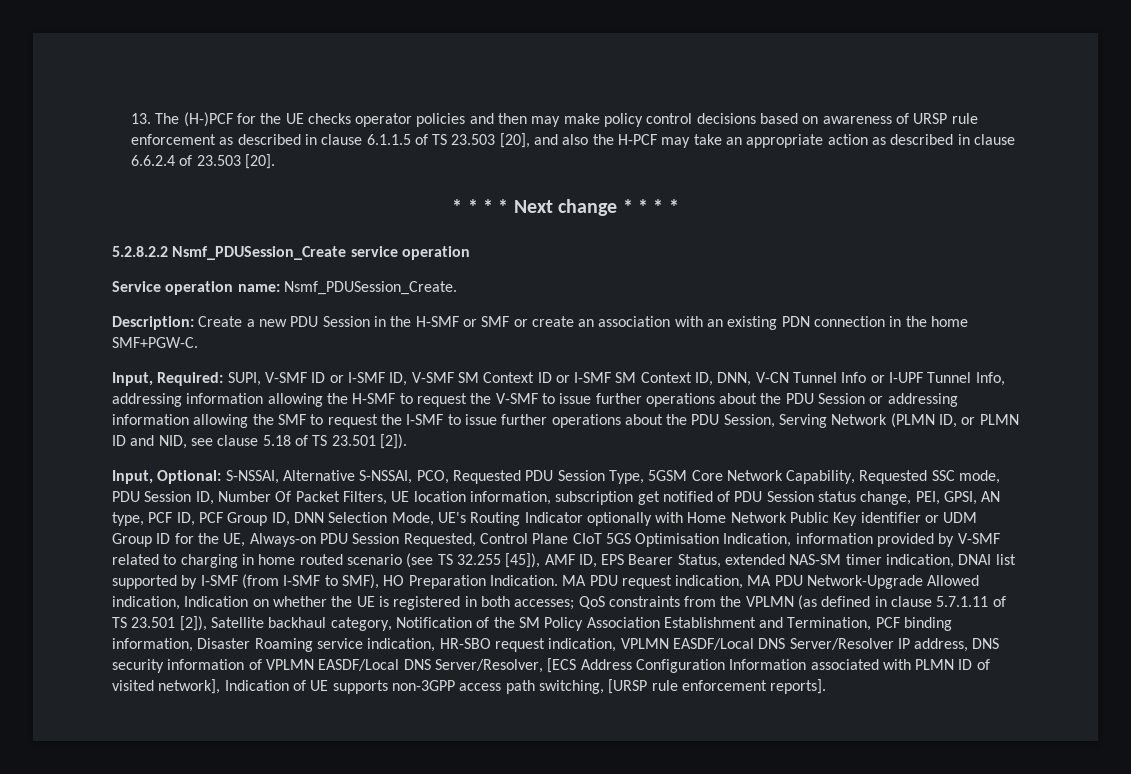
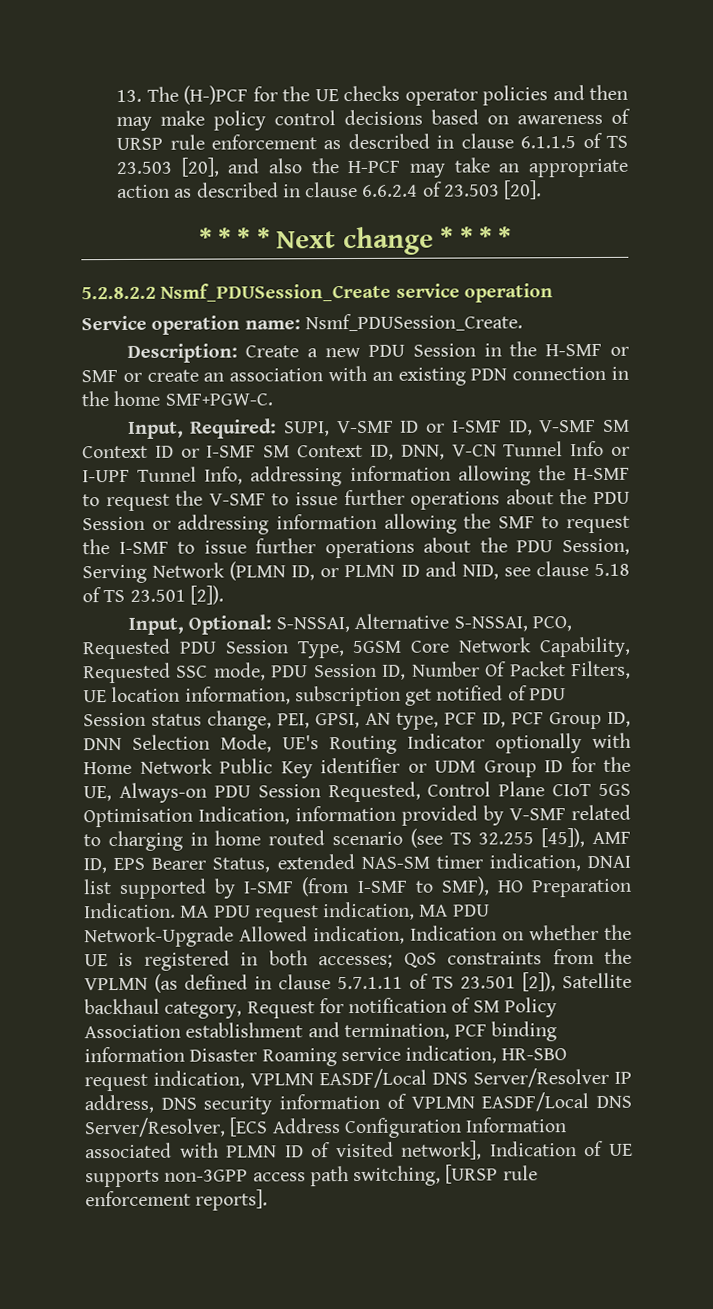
[395,617,872,631] Notification of the SM Policy Association Establishment and Termination, -> [246,997,557,1019] [84,1022,450,1041] Request for notification of SM Policy Association establishment and termination,
[112,638,193,652] information, -> [84,1046,185,1063] information

